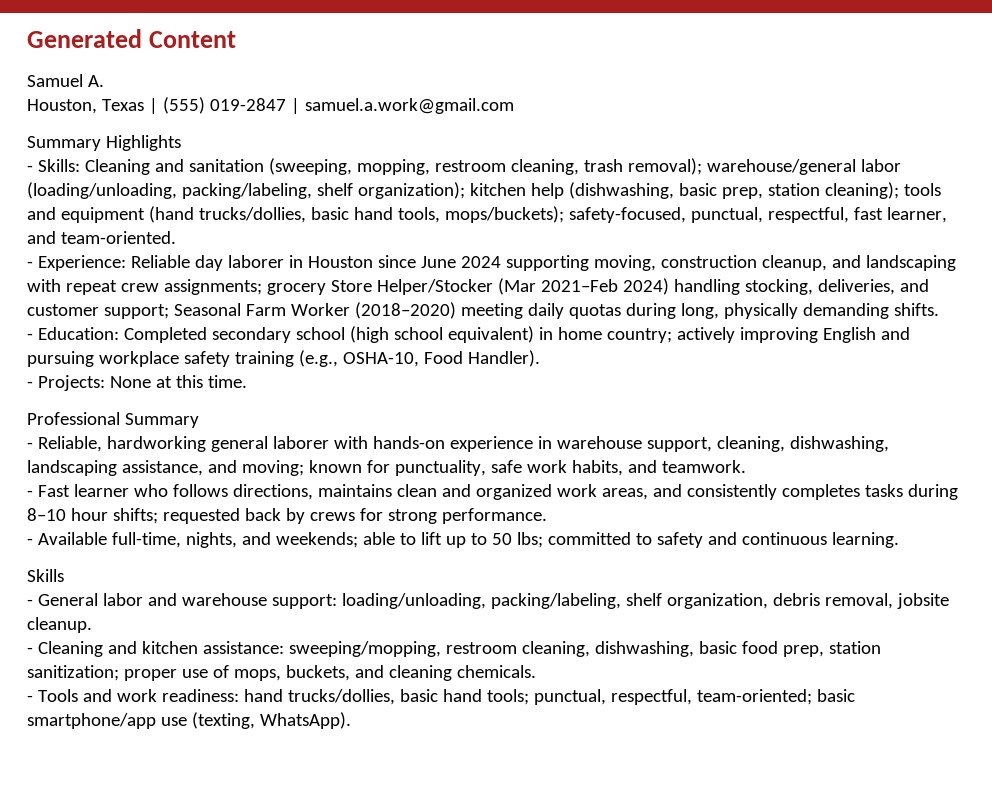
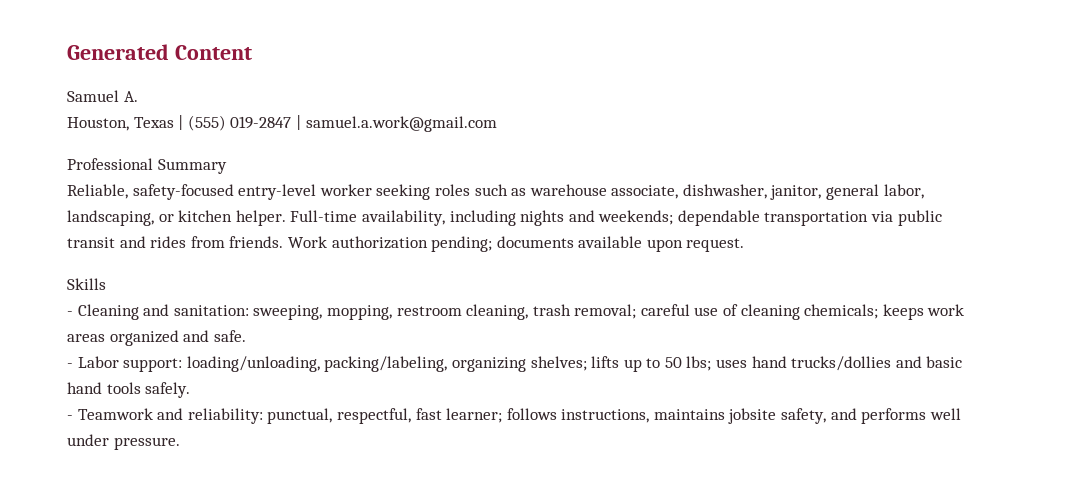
[27,135,181,151] [27,158,352,175] Summary Highlights // - Skills: Cleaning and sanitation (sweeping, -> [67,158,227,174] [67,184,924,200] [67,210,942,226] [67,236,745,252] [67,278,106,290] [67,304,323,320] Professional Summary // Reliable, safety-focused entry-level worker seeking roles such as warehouse associate, dishwasher, janitor, general labor, landscaping, or kitchen helper. Full-time availability, including nights and weekends; dependable transportation via public transit and rides from friends. Work authorization pending; documents available upon request. // Skills // - Cleaning and sanitation: sweeping,
[627,158,901,175] [27,182,941,199] [27,206,947,223] [27,231,176,244] [27,255,956,271] [27,278,929,295] [27,302,939,319] [27,326,910,343] [27,350,540,367] [27,375,247,391] [27,412,199,428] [27,436,889,452] [27,460,746,476] [27,484,958,500] [27,508,547,524] [27,532,899,548] [27,569,64,582] [27,593,949,609] [27,617,92,633] [27,641,881,657] [27,665,536,681] [27,689,855,705] [27,712,351,729] removal); warehouse/general labor (loading/unloading, packing/labeling, shelf organization); kitchen help (dishwashing, basic prep, station cleaning); tools and equipment (hand trucks/dollies, basic hand tools, mops/buckets); safety-focused, punctual, respectful, fast learner, and team-oriented. // - Experience: Reliable day laborer in Houston since June 2024 supporting moving, construction cleanup, and landscaping with repeat crew assignments; grocery Store Helper/Stocker (Mar 2021–Feb 2024) handling stocking, deliveries, and customer support; Seasonal Farm Worker (2018–2020) meeting daily quotas during long, physically demanding shifts. // - Education: Completed secondary school (high school equivalent) in home country; actively improving English and pursuing workplace safety training (e.g., OSHA-10, Food Handler). // - Projects: None at this time. // Professional Summary // - Reliable, hardworking general laborer with hands-on experience in warehouse support, cleaning, dishwashing, landscaping assistance, and moving; known for punctuality, safe work habits, and teamwork. // - Fast learner who follows directions, maintains clean and organized work areas, and consistently completes tasks during 8–10 hour shifts; requested back by crews for strong performance. // - Available full-time, nights, and weekends; able to lift up to 50 lbs; committed to safety and continuous learning. // Skills // - General labor and warehouse support: loading/unloading, packing/labeling, shelf organization, debris removal, jobsite cleanup. // - Cleaning and kitchen assistance: sweeping/mopping, restroom cleaning, dishwashing, basic food prep, station sanitization; proper use of mops, buckets, and cleaning chemicals. // - Tools and work readiness: hand trucks/dollies, basic hand tools; punctual, respectful, team-oriented; basic smartphone/app use (texting, WhatsApp). -> [574,304,965,320] [67,330,246,346] [67,356,963,372] [67,382,191,398] [67,408,961,424] [67,434,180,450] removal; careful use of cleaning chemicals; keeps work areas organized and safe. // - Labor support: loading/unloading, packing/labeling, organizing shelves; lifts up to 50 lbs; uses hand trucks/dollies and basic hand tools safely. // - Teamwork and reliability: punctual, respectful, fast learner; follows instructions, maintains jobsite safety, and performs well under pressure.

